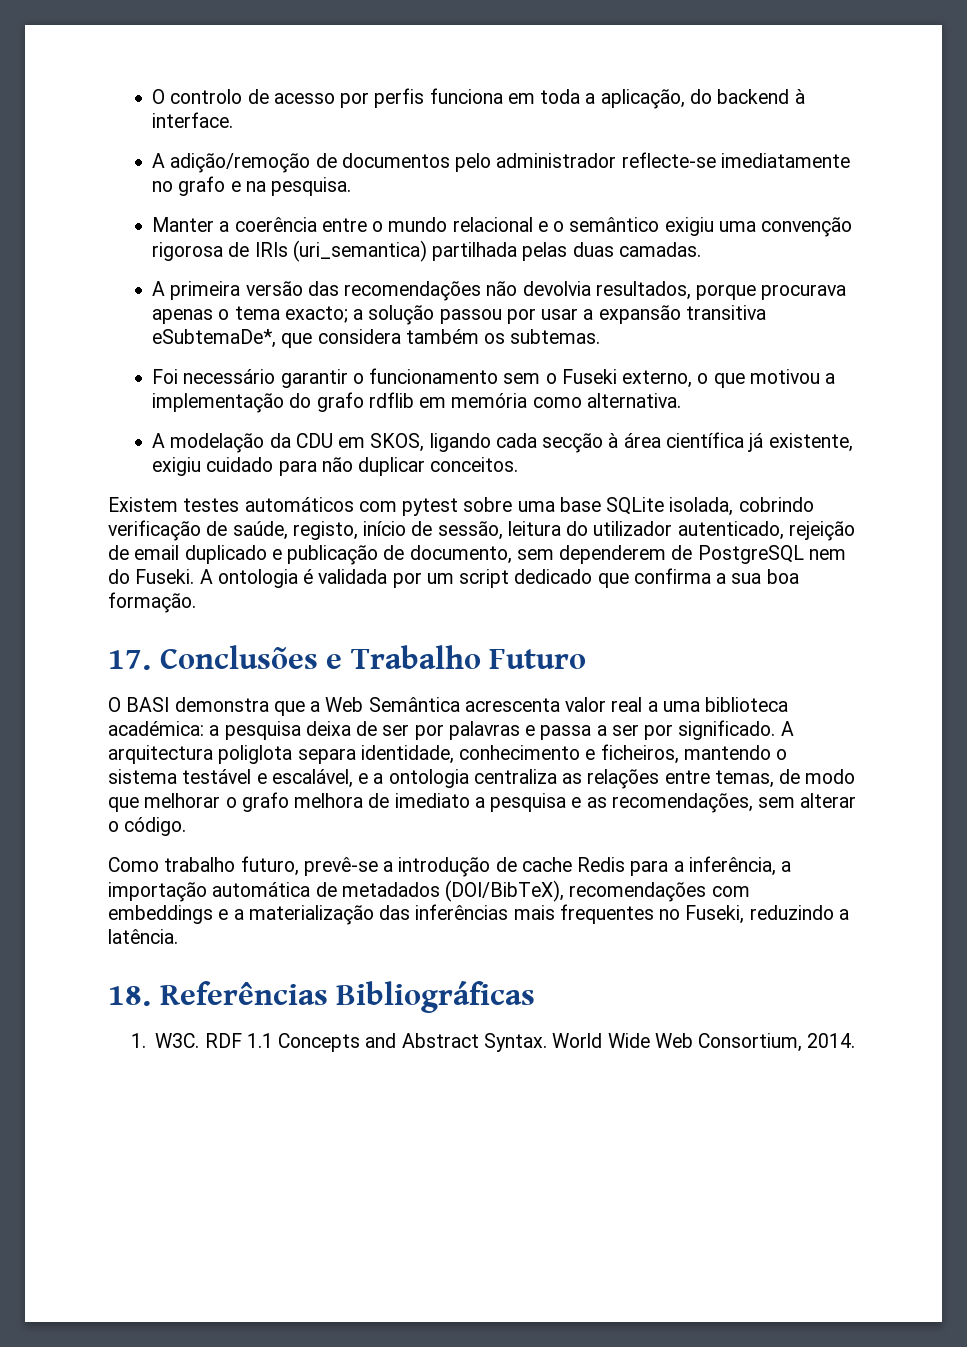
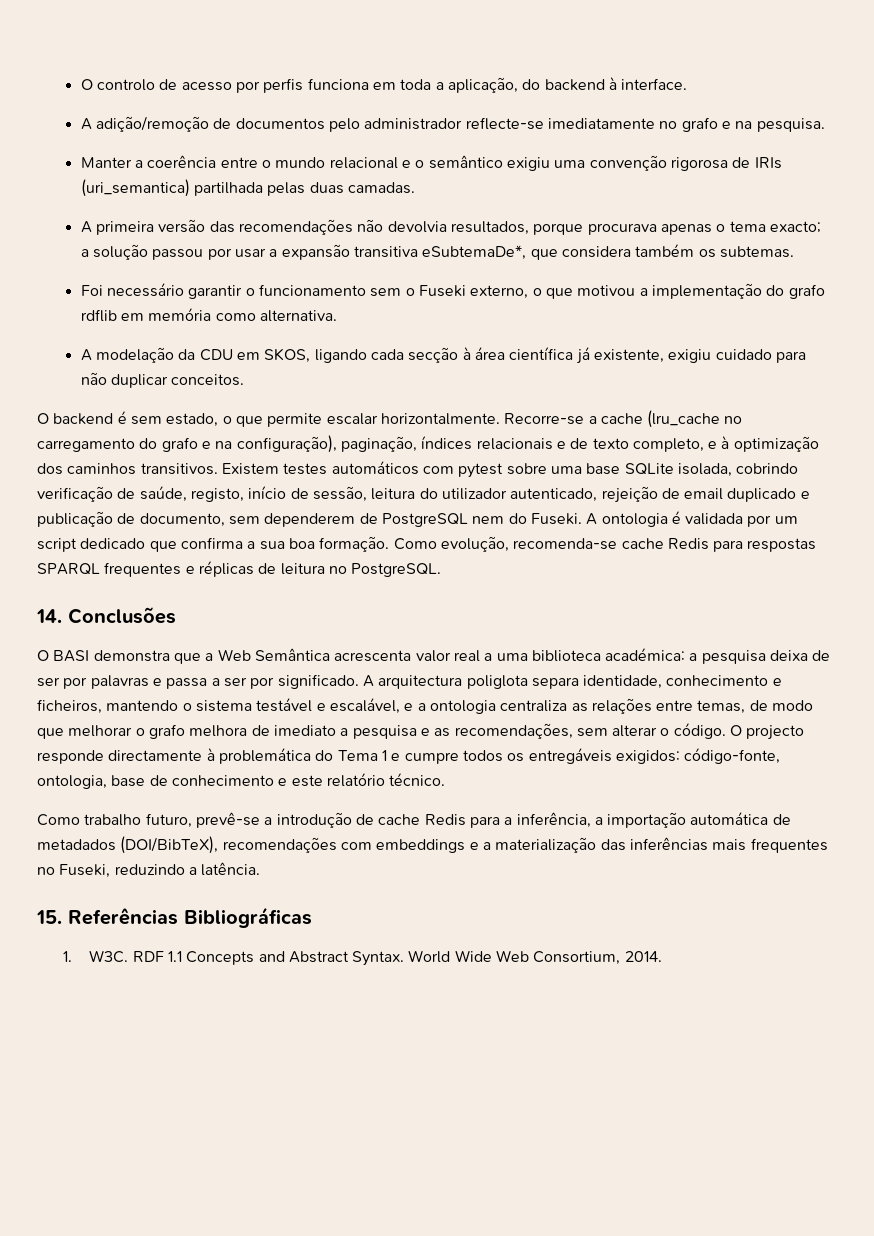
(519, 464) none -> [37,410,743,428] [37,435,819,453] [37,463,218,475] O backend é sem estado, o que permite escalar horizontalmente. Recorre-se a cache (lru_cache no carregamento do grafo e na configuração), paginação, índices relacionais e de texto completo, e à optimização dos caminhos transitivos.
[108,645,587,670] // 17. Conclusões e Trabalho Futuro -> [393,536,817,552] [37,561,442,577] [36,607,176,624] Como evolução, recomenda-se cache Redis para respostas SPARQL frequentes e réplicas de leitura no PostgreSQL. // 14. Conclusões
(187, 826) none -> [730,725,805,740] [37,748,781,764] [37,773,446,789] O projecto responde directamente à problemática do Tema 1 e cumpre todos os entregáveis exigidos: código-fonte, ontologia, base de conhecimento e este relatório técnico.
[108,986,151,1006] 18. -> [36,910,62,924] 15.

